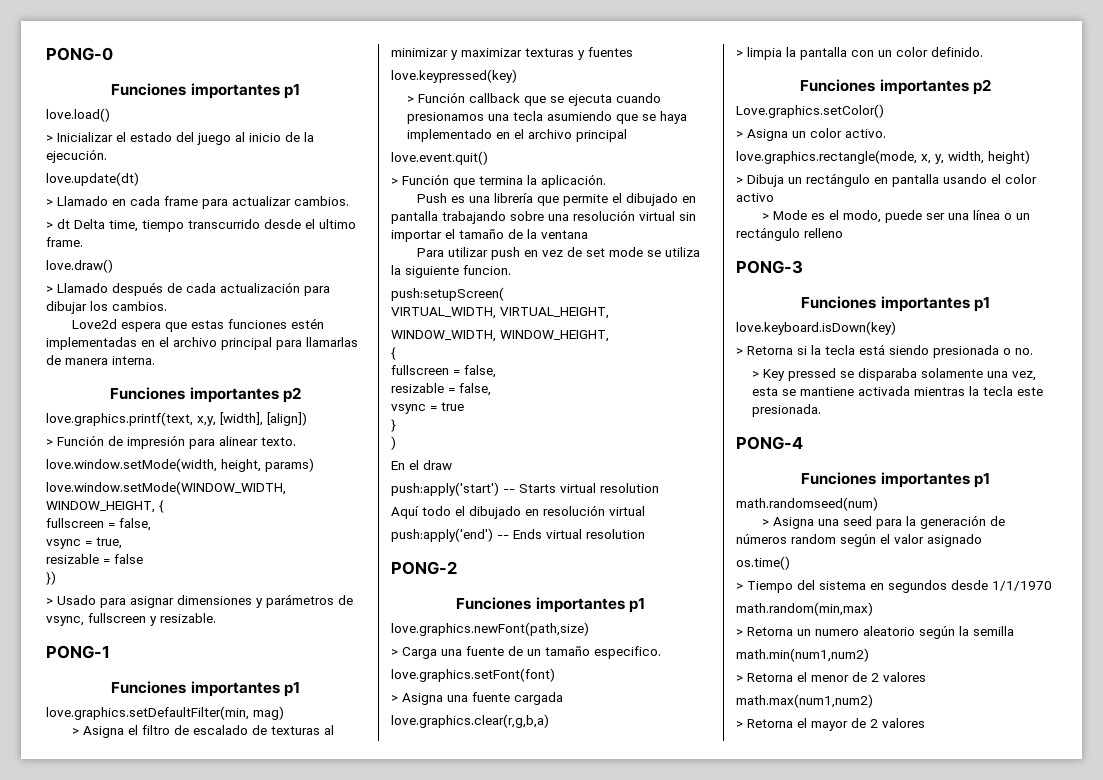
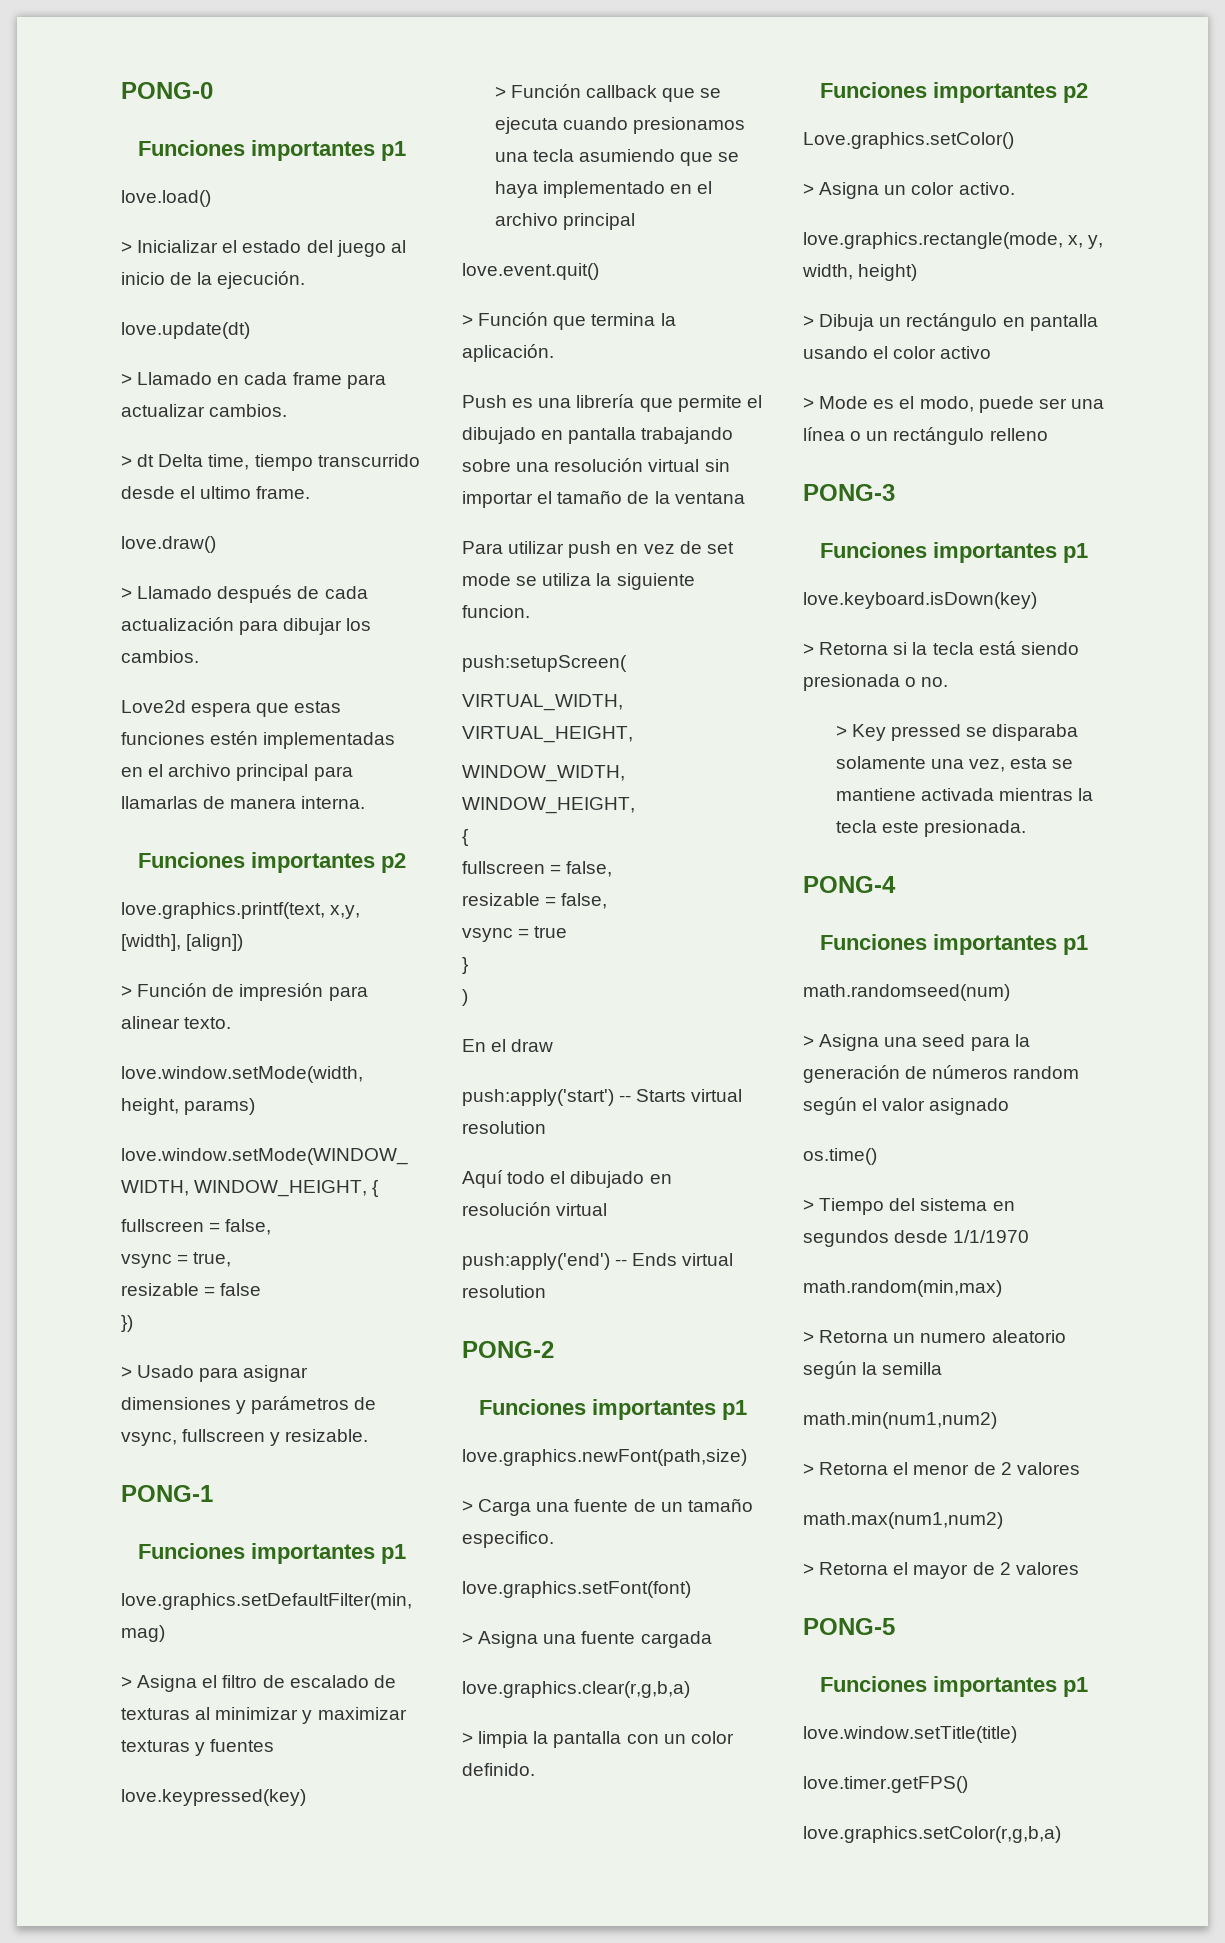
(925, 723) none -> [803,1618,895,1635] [819,1676,1088,1697] [803,1726,1017,1743] [803,1776,968,1793] [803,1826,1061,1843] // PONG-5 // Funciones importantes p1 // love.window.setTitle(title) // love.timer.getFPS() // love.graphics.setColor(r,g,b,a)

